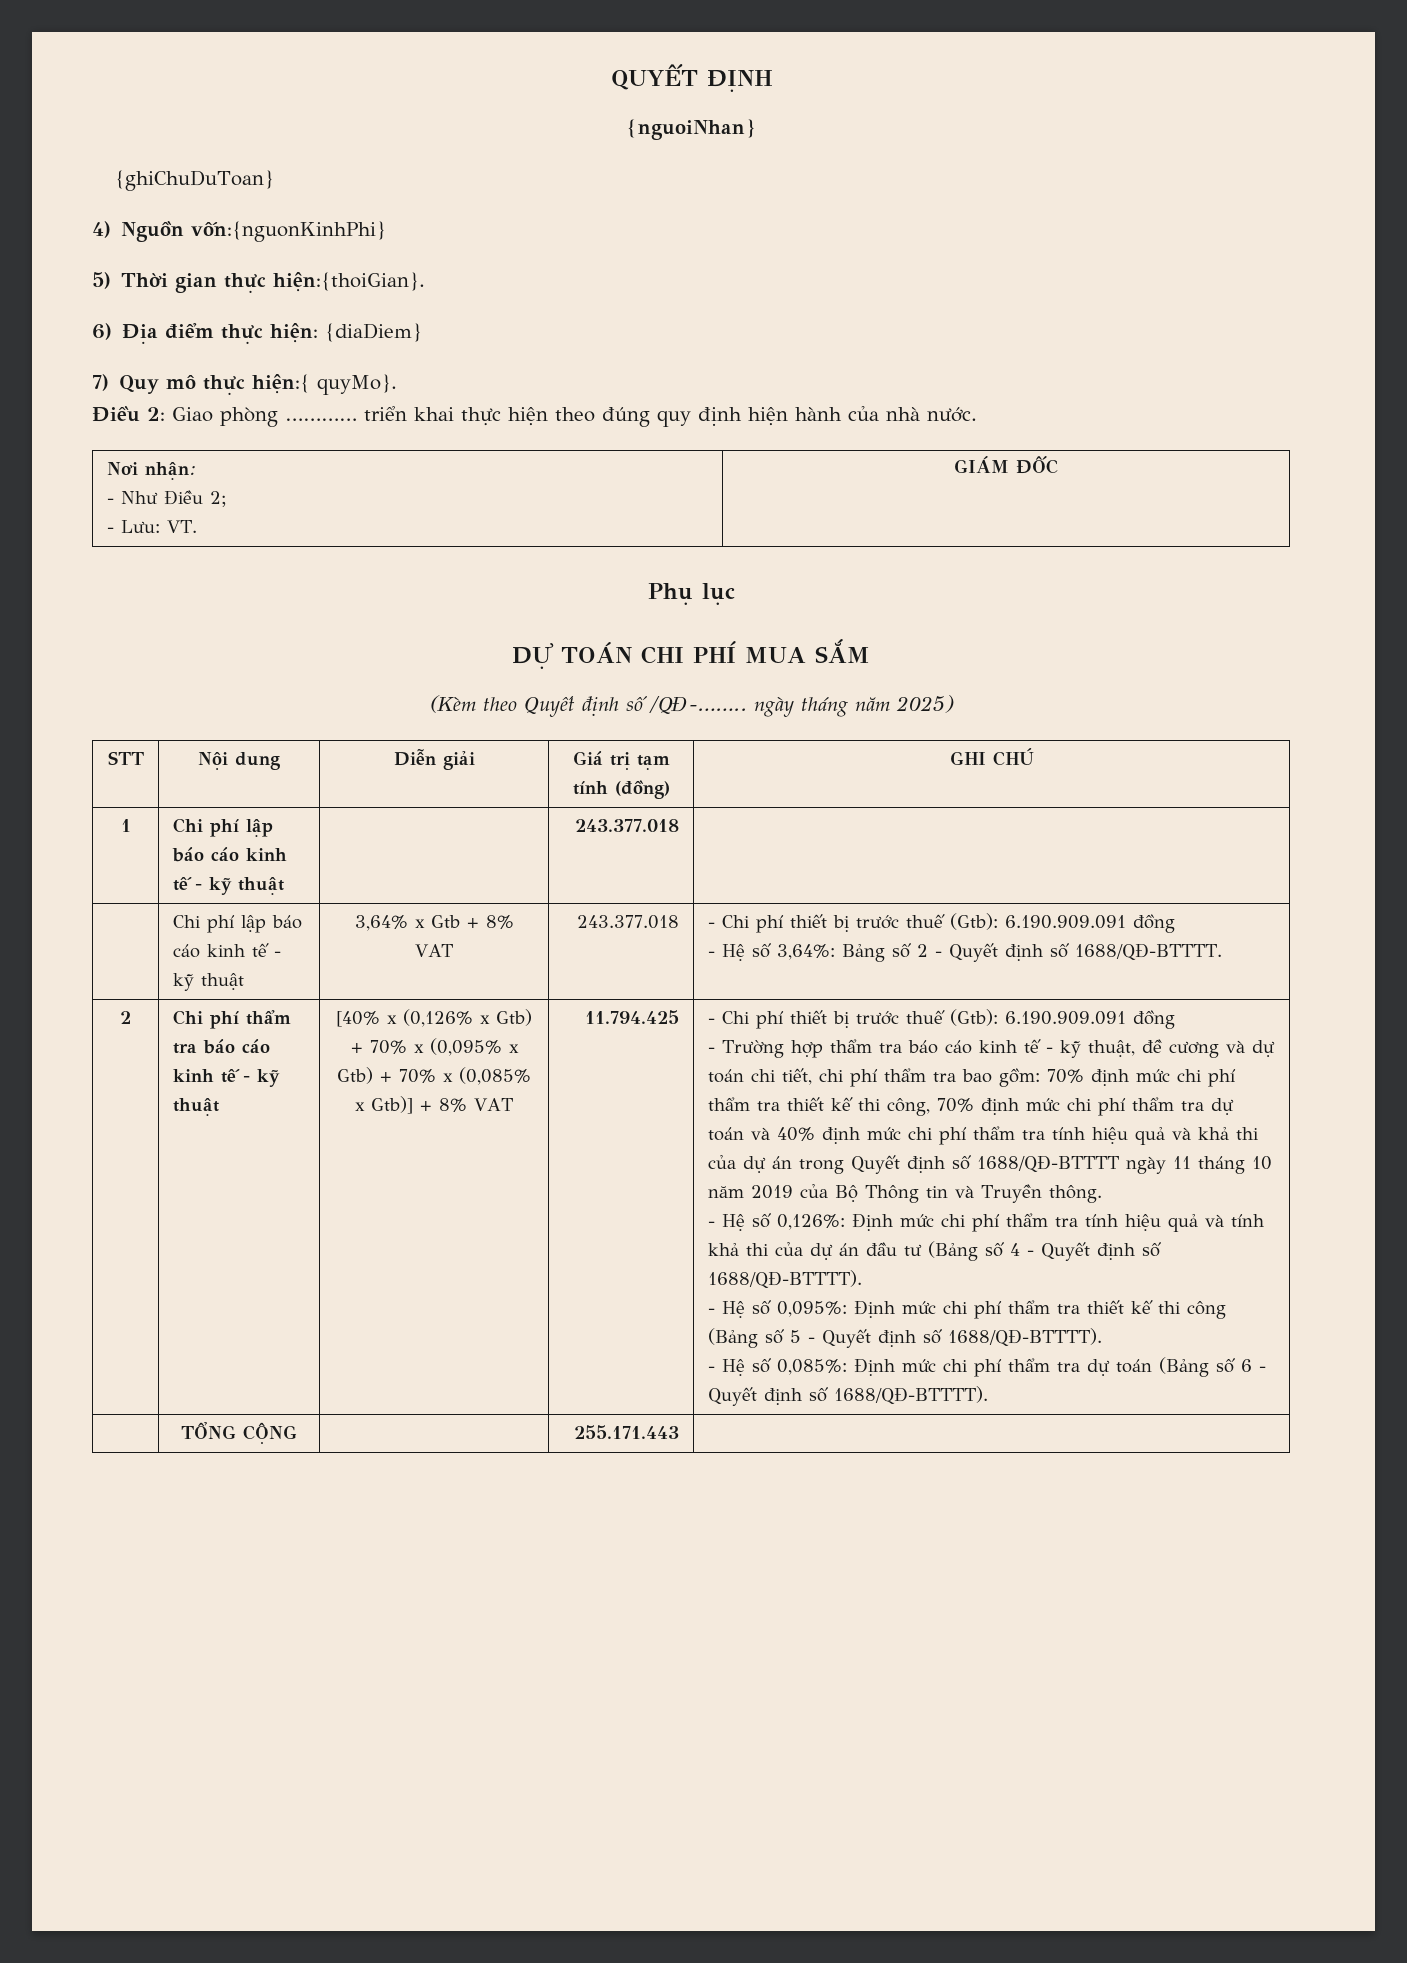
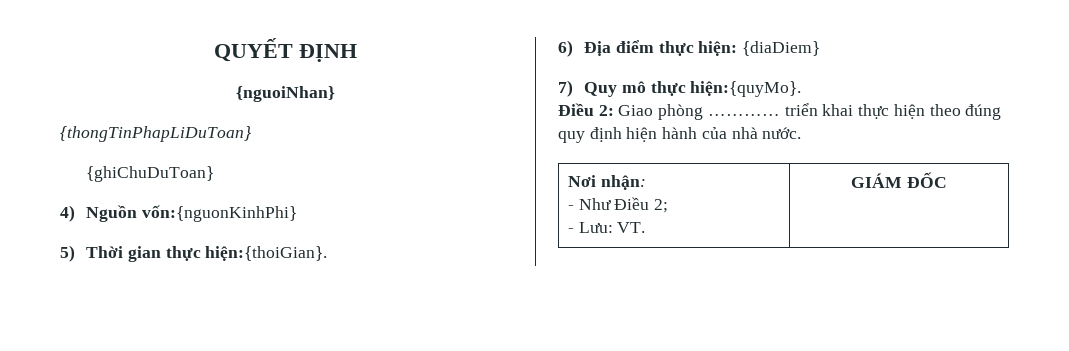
(756, 129) none -> [60,126,251,142] // {thongTinPhapLiDuToan}
[252,374,398,395] hiện:{ quyMo}. -> [690,81,802,97] hiện:{quyMo}.
[647,583,735,605] [512,639,870,669] [429,695,954,717] [107,751,144,765] [198,752,280,770] [393,749,475,770] [572,751,670,770] [572,780,670,799] [949,748,1034,766] [120,819,131,832] [172,818,273,837] [171,847,287,862] [172,877,284,895] [575,819,680,832] [172,915,302,933] [172,943,281,958] [172,973,244,991] [354,915,514,931] [414,944,454,957] [577,915,680,929] [707,913,1175,933] [707,943,1222,962] [120,1011,131,1024] [172,1010,291,1029] [172,1039,270,1054] [172,1069,280,1087] [172,1098,219,1116] [336,1009,532,1027] [350,1038,519,1056] [337,1067,531,1085] [355,1096,514,1114] [585,1010,680,1024] [707,1009,1175,1029] [707,1039,1275,1058] [707,1068,1236,1087] [707,1097,1234,1116] [707,1126,1258,1145] [707,1155,1272,1174] [707,1184,1102,1203] [707,1213,1264,1232] [707,1241,1161,1261] [707,1270,862,1289] [707,1300,1226,1319] [707,1328,1102,1348] [707,1357,1266,1377] [707,1386,988,1406] [181,1422,297,1444] [574,1425,680,1439] // Phụ lục // DỰ TOÁN CHI PHÍ MUA SẮM // (Kèm theo Quyết định số /QĐ-…….. ngày tháng năm 2025) // STT | Nội dung | Diễn giải | Giá trị tạm tính (đồng) | GHI CHÚ // 1 | Chi phí lập báo cáo kinh tế - kỹ thuật | | 243.377.018 | // | Chi phí lập báo cáo kinh tế - kỹ thuật | 3,64% x Gtb + 8% VAT | 243.377.018 | - Chi phí thiết bị trước thuế (Gtb): 6.190.909.091 đồng // - Hệ số 3,64%: Bảng số 2 - Quyết định số 1688/QĐ-BTTTT. // 2 | Chi phí thẩm tra báo cáo kinh tế - kỹ thuật | [40% x (0,126% x Gtb) + 70% x (0,095% x Gtb) + 70% x (0,085% x Gtb)] + 8% VAT | 11.794.425 | - Chi phí thiết bị trước thuế (Gtb): 6.190.909.091 đồng // - Trường hợp thẩm tra báo cáo kinh tế - kỹ thuật, đề cương và dự toán chi tiết, chi phí thẩm tra bao gồm: 70% định mức chi phí thẩm tra thiết kế thi công, 70% định mức chi phí thẩm tra dự toán và 40% định mức chi phí thẩm tra tính hiệu quả và khả thi của dự án trong Quyết định số 1688/QĐ-BTTTT ngày 11 tháng 10 năm 2019 của Bộ Thông tin và Truyền thông. // - Hệ số 0,126%: Định mức chi phí thẩm tra tính hiệu quả và tính khả thi của dự án đầu tư (Bảng số 4 - Quyết định số 1688/QĐ-BTTTT). // - Hệ số 0,095%: Định mức chi phí thẩm tra thiết kế thi công (Bảng số 5 - Quyết định số 1688/QĐ-BTTTT). // - Hệ số 0,085%: Định mức chi phí thẩm tra dự toán (Bảng số 6 - Quyết định số 1688/QĐ-BTTTT). // | TỔNG CỘNG | | 255.171.443 | -> (947, 180) none

